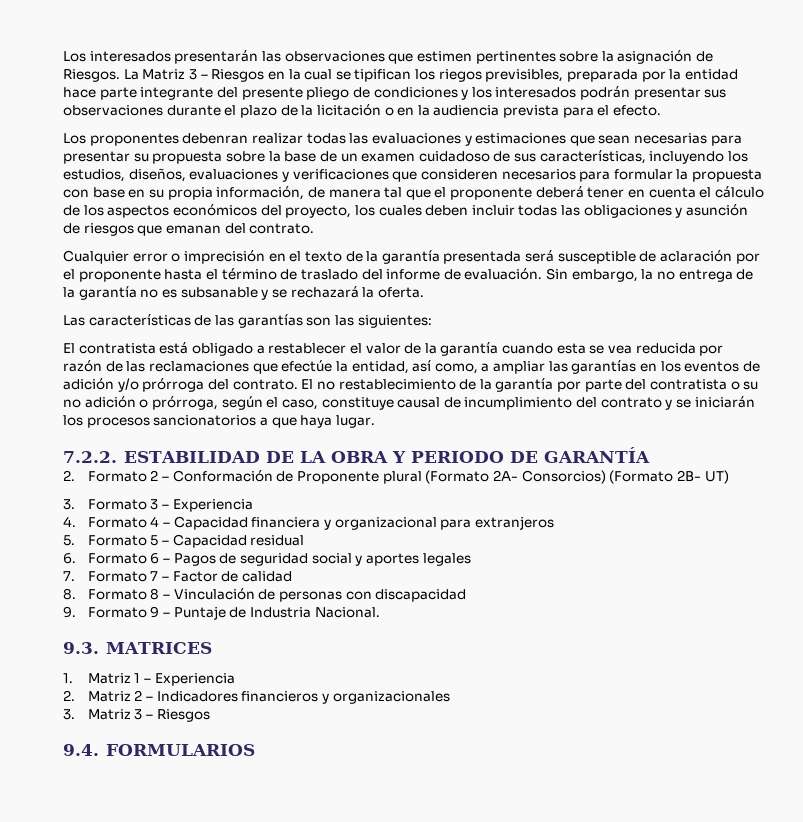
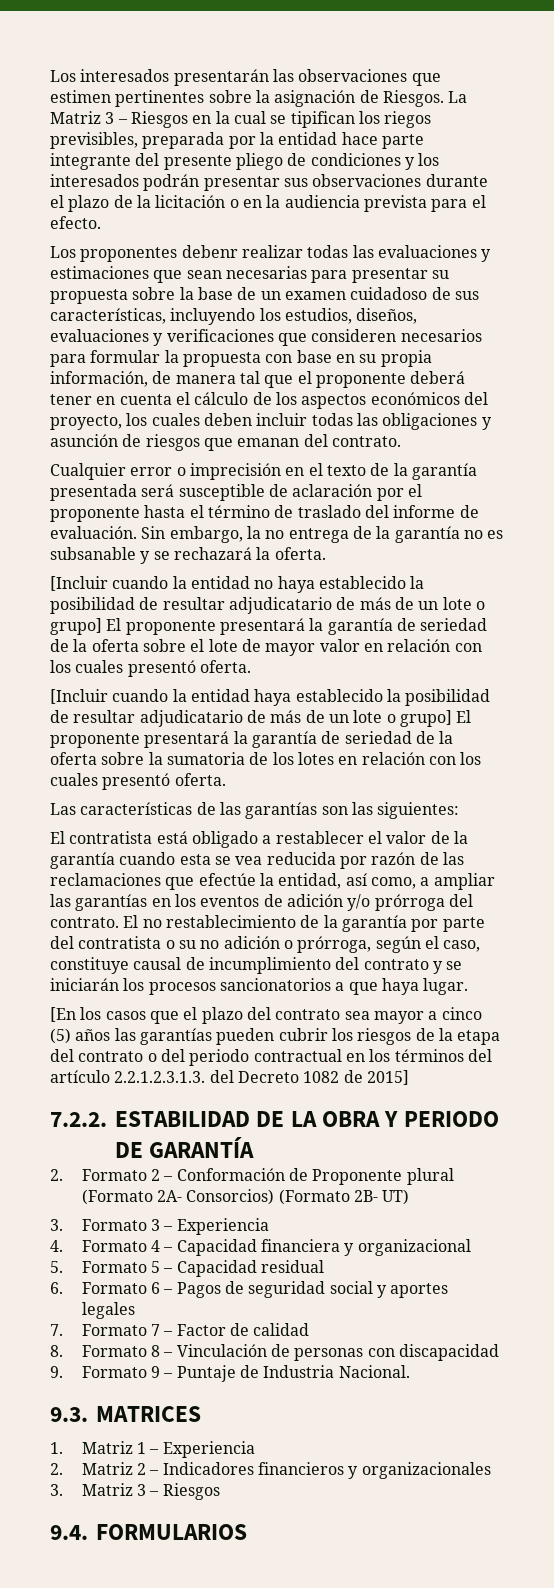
[182,133,249,144] debenran -> [181,245,238,258] debenr
(424, 292) none -> [50,576,425,593] [50,597,485,614] [50,618,488,635] [50,639,482,656] [50,660,251,677] [50,689,491,706] [50,710,472,727] [50,731,454,748] [50,752,482,765] [50,773,226,790] // [Incluir cuando la entidad no haya establecido la posibilidad de resultar adjudicatario de más de un lote o grupo] El proponente presentará la garantía de seriedad de la oferta sobre el lote de mayor valor en relación con los cuales presentó oferta. // [Incluir cuando la entidad haya establecido la posibilidad de resultar adjudicatario de más de un lote o grupo] El proponente presentará la garantía de seriedad de la oferta sobre la sumatoria de los lotes en relación con los cuales presentó oferta.
(375, 421) none -> [50,1007,482,1024] [50,1028,501,1045] [50,1049,492,1066] [50,1070,409,1085] // [En los casos que el plazo del contrato sea mayor a cinco (5) años las garantías pueden cubrir los riesgos de la etapa del contrato o del periodo contractual en los términos del artículo 2.2.1.2.3.1.3. del Decreto 1082 de 2015]
[440,516,554,530] para extranjeros -> (471, 1247) none

